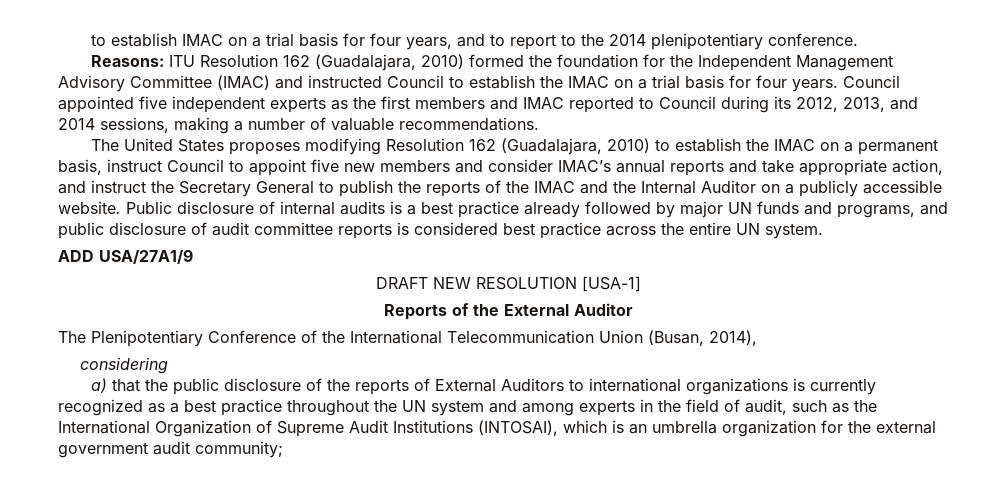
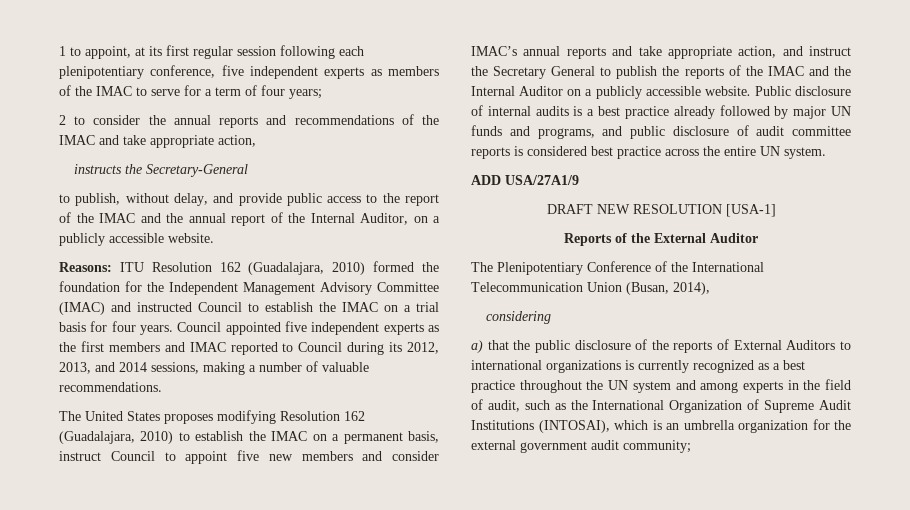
[90,33,858,50] to establish IMAC on a trial basis for four years, and to report to the 2014 plenipotentiary conference. -> [59,45,364,59] [59,65,439,79] [59,85,322,99] [59,114,439,128] [59,135,256,148] [74,164,249,177] [59,193,440,206] [59,212,440,226] [59,233,214,246] 1 to appoint, at its first regular session following each plenipotentiary conference, five independent experts as members of the IMAC to serve for a term of four years; // 2 to consider the annual reports and recommendations of the IMAC and take appropriate action, // instructs the Secretary-General // to publish, without delay, and provide public access to the report of the IMAC and the annual report of the Internal Auditor, on a publicly accessible website.

